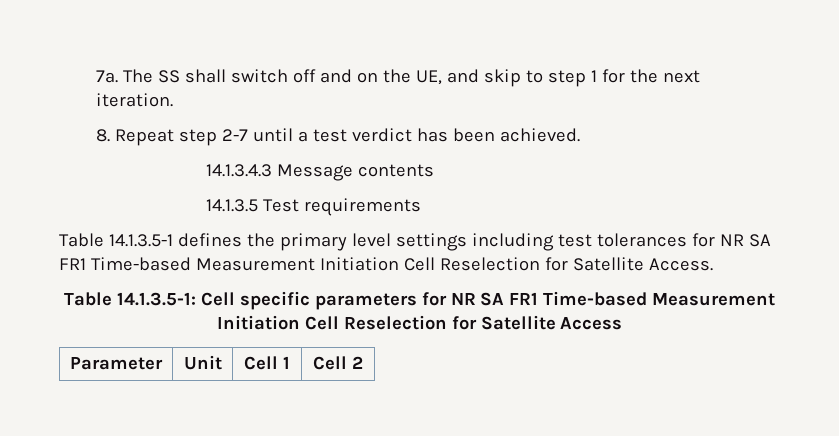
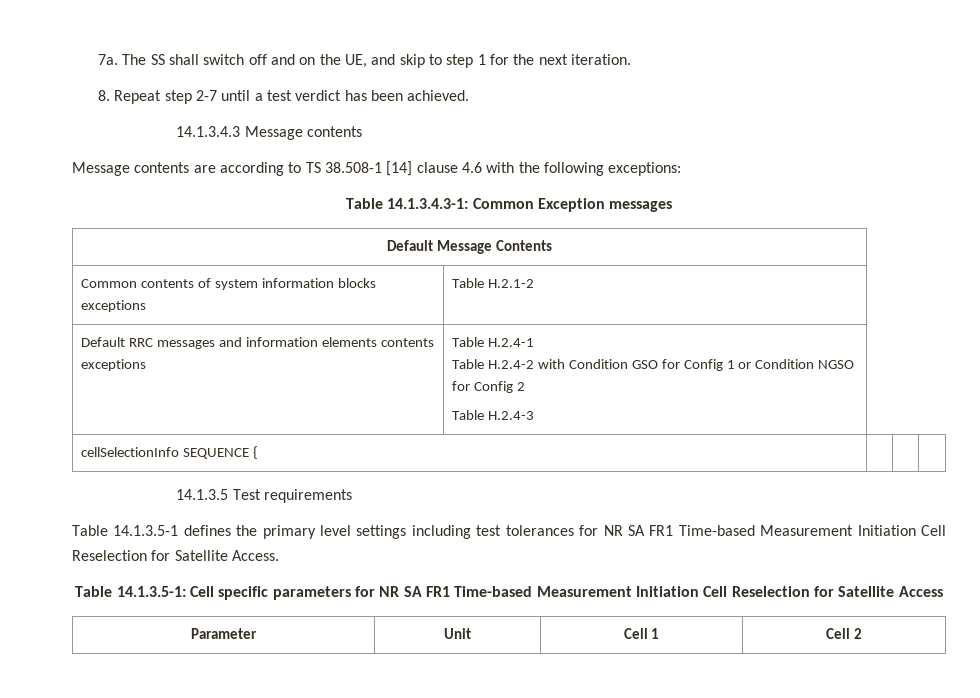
(435, 170) none -> [72,161,682,176] [345,198,673,212] [387,240,552,254] [81,278,376,290] [81,300,147,312] [452,278,535,288] [81,337,434,349] [81,359,147,371] [452,337,535,347] [452,359,855,371] [452,381,525,393] [452,410,535,420] [81,446,258,459] // Message contents are according to TS 38.508-1 [14] clause 4.6 with the following exceptions: // Table 14.1.3.4.3-1: Common Exception messages // Default Message Contents // Common contents of system information blocks exceptions | Table H.2.1-2 // Default RRC messages and information elements contents exceptions | Table H.2.4-1 // Table H.2.4-2 with Condition GSO for Config 1 or Condition NGSO for Config 2 // Table H.2.4-3 // cellSelectionInfo SEQUENCE { | | |

